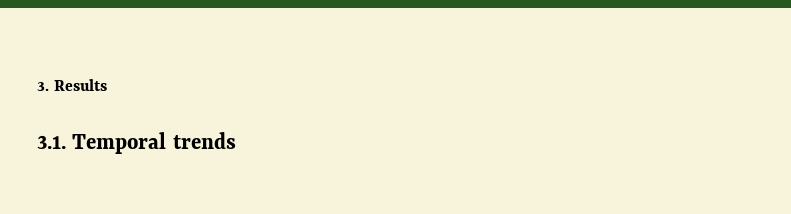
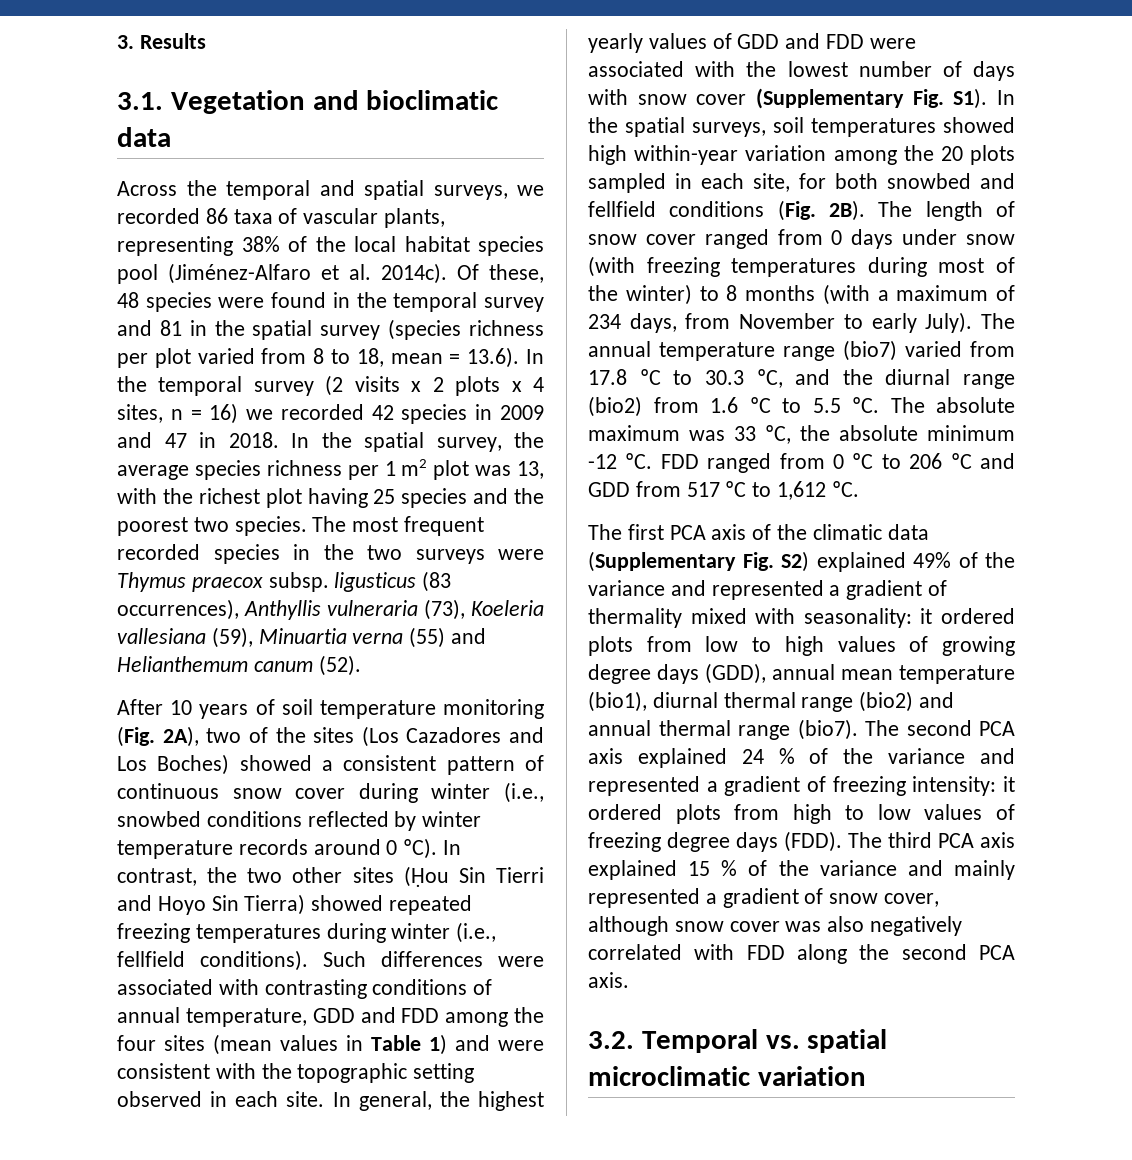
[72,132,236,154] Temporal trends -> [170,90,499,114] [117,127,171,147] [117,180,544,200] [117,208,446,228] [117,236,544,256] [117,263,544,284] [117,292,544,312] [117,319,544,340] [117,347,545,368] [117,375,545,396] [117,403,544,424] [117,432,544,452] [117,459,544,480] [117,488,544,508] [117,516,485,536] [117,544,544,564] [117,571,452,592] [117,599,544,620] [117,627,487,648] [117,655,361,676] [117,699,544,719] [117,726,544,747] [117,754,544,775] [117,782,544,803] [117,811,482,831] [117,838,462,859] [117,866,544,887] [117,894,473,915] [117,922,497,943] [117,950,544,971] [117,979,493,999] [117,1007,544,1027] [117,1034,544,1055] [117,1063,475,1083] [117,1091,544,1111] [588,33,916,53] [588,61,1015,81] [588,88,1015,109] [588,117,1015,137] [588,145,1015,165] [588,173,1015,193] [588,200,1015,221] [588,229,1015,249] [588,256,1015,277] [588,284,1015,305] [588,312,1015,333] [588,340,1015,361] [588,369,1015,389] [588,396,1015,417] [588,425,1015,444] [588,453,1015,473] [588,481,859,500] [588,524,929,540] [588,551,1015,572] [588,580,948,600] [588,608,1015,628] [588,636,1015,656] [588,663,1015,684] [588,691,955,712] [588,719,1015,740] [588,748,1015,768] [588,776,1015,796] [588,804,1015,824] [588,831,1015,852] [588,860,1015,880] [588,888,940,908] [588,916,963,936] [588,944,1015,964] [588,972,629,988] [588,1029,888,1053] [588,1066,866,1086] Vegetation and bioclimatic data // Across the temporal and spatial surveys, we recorded 86 taxa of vascular plants, representing 38% of the local habitat species pool (Jiménez-Alfaro et al. 2014c). Of these, 48 species were found in the temporal survey and 81 in the spatial survey (species richness per plot varied from 8 to 18, mean = 13.6). In the temporal survey (2 visits x 2 plots x 4 sites, n = 16) we recorded 42 species in 2009 and 47 in 2018. In the spatial survey, the average species richness per 1 m2 plot was 13, with the richest plot having 25 species and the poorest two species. The most frequent recorded species in the two surveys were Thymus praecox subsp. ligusticus (83 occurrences), Anthyllis vulneraria (73), Koeleria vallesiana (59), Minuartia verna (55) and Helianthemum canum (52). // After 10 years of soil temperature monitoring (Fig. 2A), two of the sites (Los Cazadores and Los Boches) showed a consistent pattern of continuous snow cover during winter (i.e., snowbed conditions reflected by winter temperature records around 0 ºC). In contrast, the two other sites (Ḥou Sin Tierri and Hoyo Sin Tierra) showed repeated freezing temperatures during winter (i.e., fellfield conditions). Such differences were associated with contrasting conditions of annual temperature, GDD and FDD among the four sites (mean values in Table 1) and were consistent with the topographic setting observed in each site. In general, the highest yearly values of GDD and FDD were associated with the lowest number of days with snow cover (Supplementary Fig. S1). In the spatial surveys, soil temperatures showed high within-year variation among the 20 plots sampled in each site, for both snowbed and fellfield conditions (Fig. 2B). The length of snow cover ranged from 0 days under snow (with freezing temperatures during most of the winter) to 8 months (with a maximum of 234 days, from November to early July). The annual temperature range (bio7) varied from 17.8 ºC to 30.3 ºC, and the diurnal range (bio2) from 1.6 ºC to 5.5 ºC. The absolute maximum was 33 ºC, the absolute minimum -12 ºC. FDD ranged from 0 ºC to 206 ºC and GDD from 517 ºC to 1,612 ºC. // The first PCA axis of the climatic data (Supplementary Fig. S2) explained 49% of the variance and represented a gradient of thermality mixed with seasonality: it ordered plots from low to high values of growing degree days (GDD), annual mean temperature (bio1), diurnal thermal range (bio2) and annual thermal range (bio7). The second PCA axis explained 24 % of the variance and represented a gradient of freezing intensity: it ordered plots from high to low values of freezing degree days (FDD). The third PCA axis explained 15 % of the variance and mainly represented a gradient of snow cover, although snow cover was also negatively correlated with FDD along the second PCA axis. // 3.2. Temporal vs. spatial microclimatic variation

